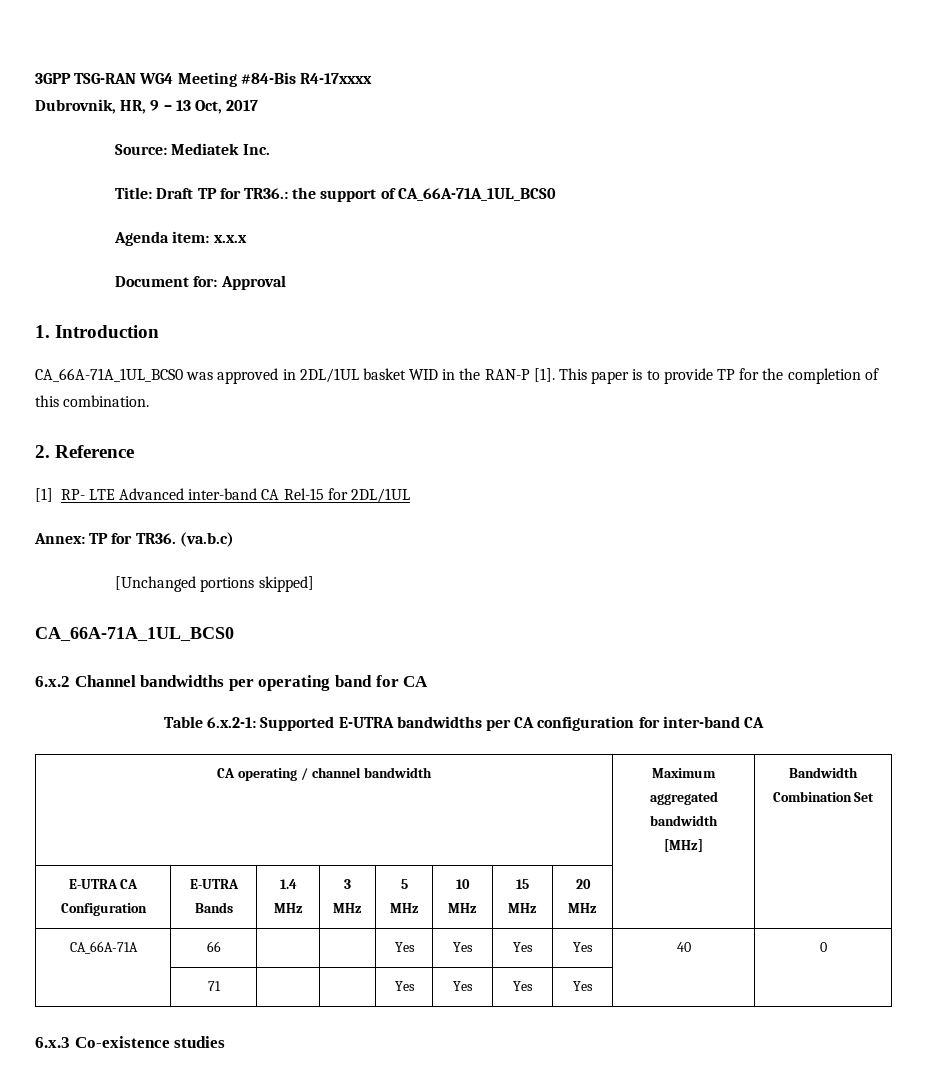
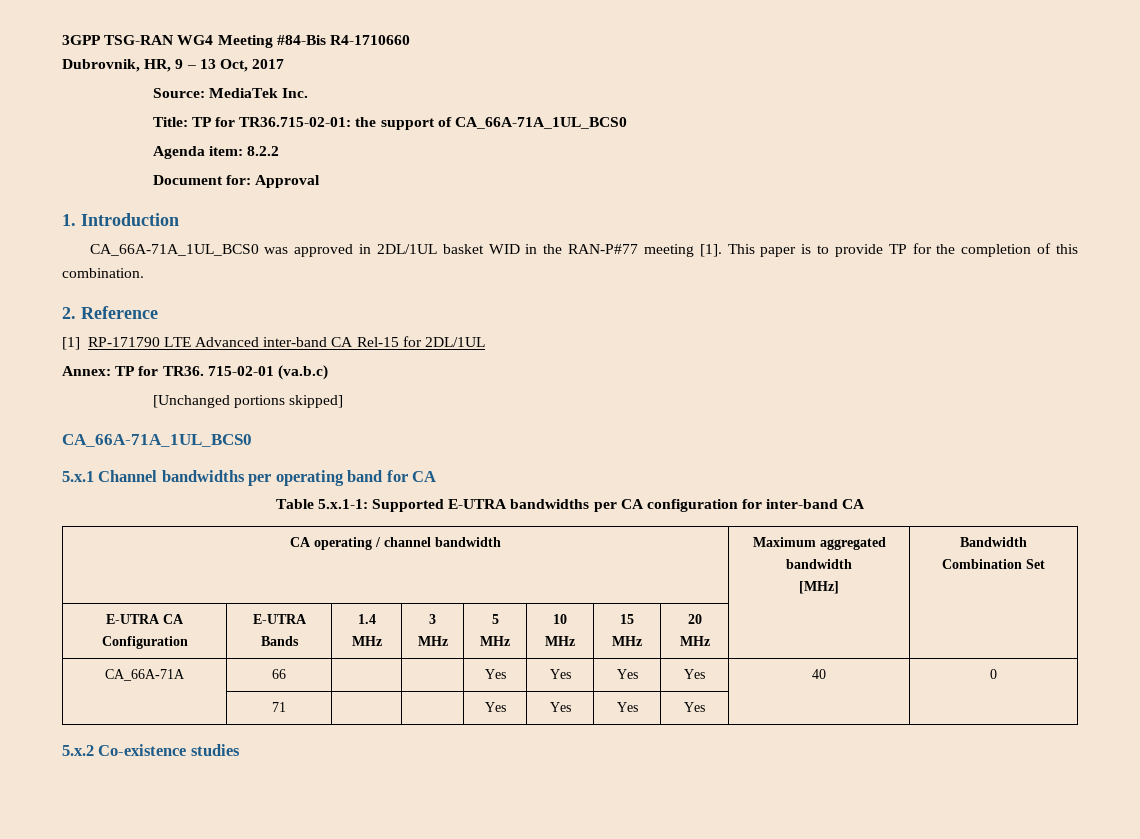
[299,73,372,84] R4-17xxxx -> [329,35,410,45] R4-1710660
[171,143,240,155] Mediatek -> [208,88,278,98] MediaTek
[156,188,288,199] Draft TP for TR36.: -> [191,117,352,127] TP for TR36.715-02-01:
[213,235,247,243] x.x.x -> [247,146,280,156] 8.2.2
[484,369,530,380] RAN-P -> [568,244,694,257] RAN-P#77 meeting
[60,489,85,500] RP- -> [87,337,160,347] RP-171790
(176, 538) none -> [207,366,274,376] 715-02-01
[35,676,70,687] 6.x.2 -> [62,471,94,482] 5.x.1
[207,717,257,728] 6.x.2-1: -> [317,499,368,509] 5.x.1-1:
[35,1037,70,1048] 6.x.3 -> [62,745,94,756] 5.x.2

